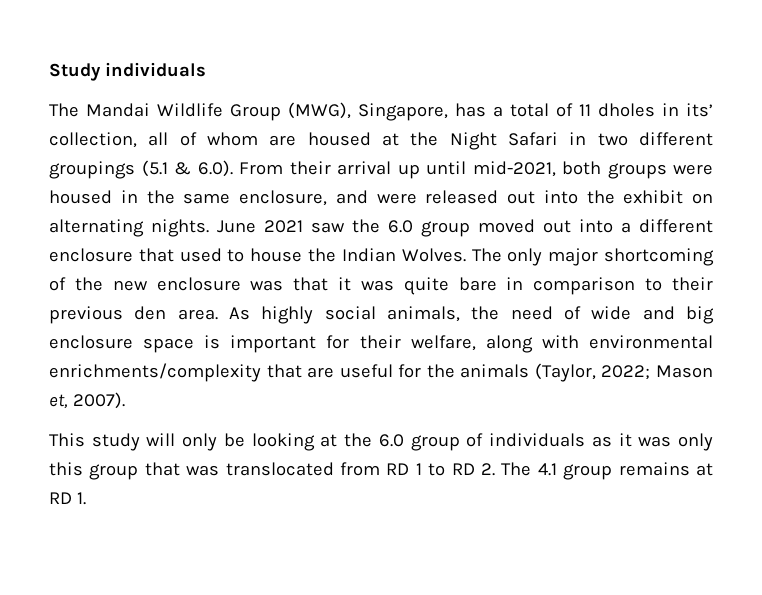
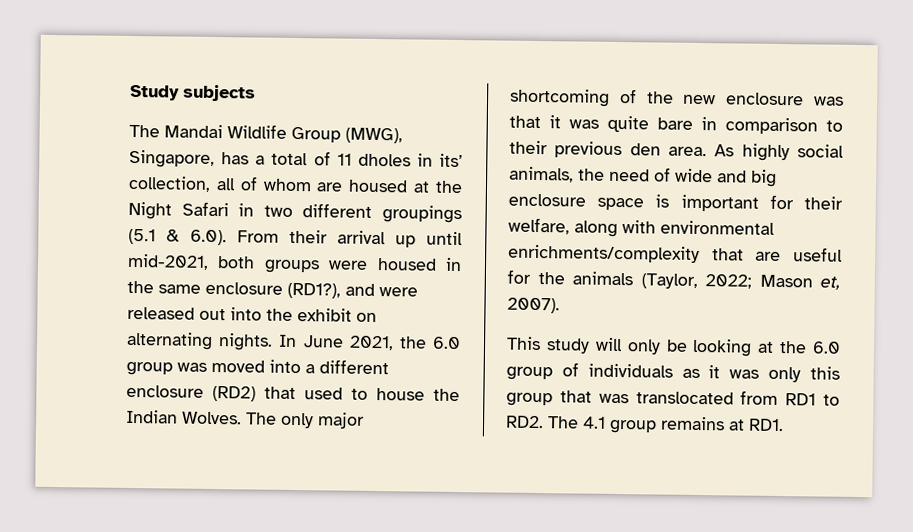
[104,62,206,77] individuals -> [183,84,256,102] subjects
[239,190,327,206] enclosure, -> [205,281,341,299] enclosure (RD1?),
[217,219,571,237] June 2021 saw the 6.0 group moved out -> [278,334,461,351] [126,359,265,376] In June 2021, the 6.0 group was moved
(133, 255) none -> [212,385,256,402] (RD2)
[386,463,495,476] RD 1 to RD 2. -> [785,393,840,406] [506,415,544,429] RD1 to RD2.
[49,492,86,505] RD 1. -> [748,418,784,432] RD1.

